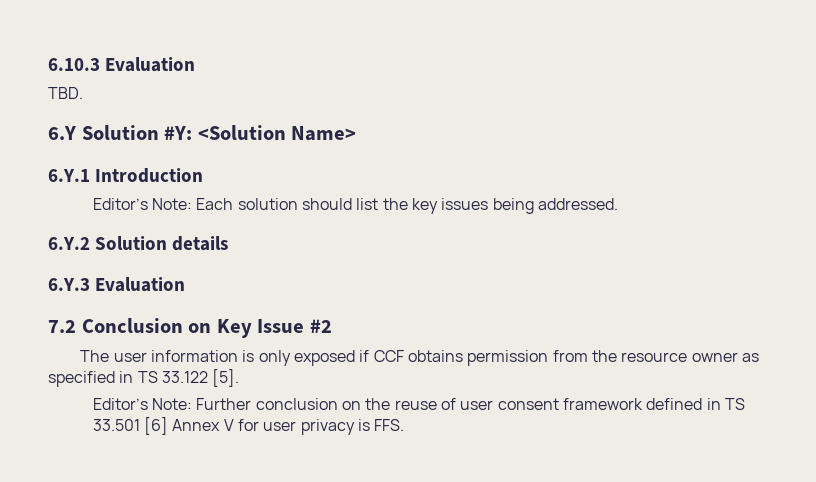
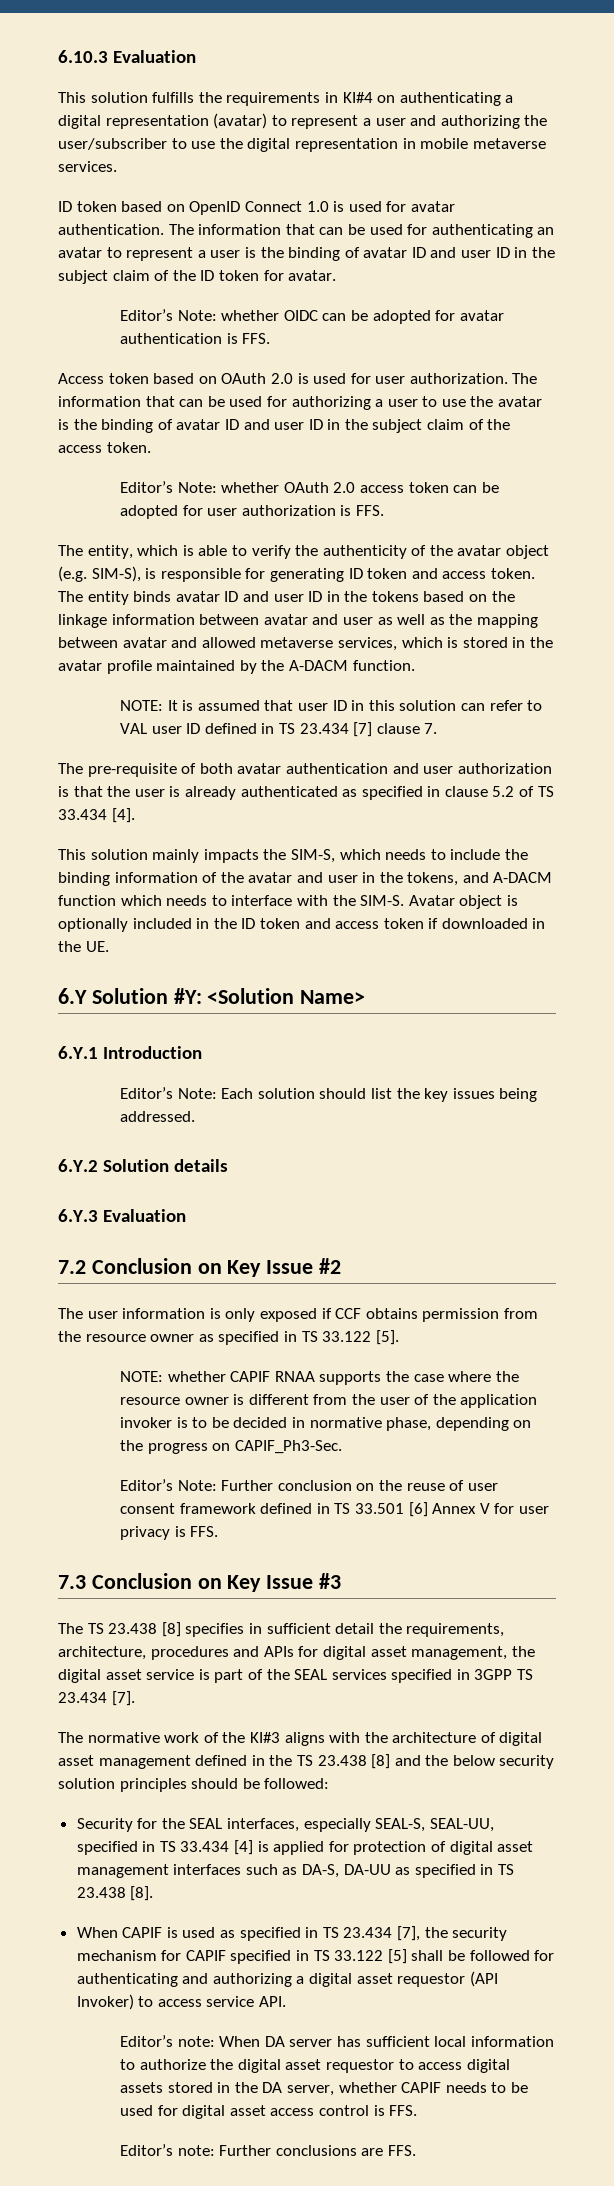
[48,87,83,99] TBD. -> [58,92,514,106] [58,113,548,129] [58,138,546,152] [58,161,117,172] [58,201,455,215] [58,224,555,238] [58,247,555,261] [58,270,337,284] [120,309,504,324] [120,333,271,344] [58,373,538,384] [58,396,543,410] [58,419,511,433] [58,442,151,453] [120,481,499,493] [120,505,384,519] [58,545,550,559] [58,566,535,582] [58,591,515,605] [58,614,538,628] [58,637,553,651] [58,660,415,674] [120,700,543,711] [120,722,438,737] [58,763,552,777] [58,786,554,800] [58,808,135,823] [58,849,528,863] [58,872,553,886] [58,895,518,909] [58,918,546,932] [58,941,109,952] This solution fulfills the requirements in KI#4 on authenticating a digital representation (avatar) to represent a user and authorizing the user/subscriber to use the digital representation in mobile metaverse services. // ID token based on OpenID Connect 1.0 is used for avatar authentication. The information that can be used for authenticating an avatar to represent a user is the binding of avatar ID and user ID in the subject claim of the ID token for avatar. // Editor’s Note: whether OIDC can be adopted for avatar authentication is FFS. // Access token based on OAuth 2.0 is used for user authorization. The information that can be used for authorizing a user to use the avatar is the binding of avatar ID and user ID in the subject claim of the access token. // Editor’s Note: whether OAuth 2.0 access token can be adopted for user authorization is FFS. // The entity, which is able to verify the authenticity of the avatar object (e.g. SIM-S), is responsible for generating ID token and access token. The entity binds avatar ID and user ID in the tokens based on the linkage information between avatar and user as well as the mapping between avatar and allowed metaverse services, which is stored in the avatar profile maintained by the A-DACM function. // NOTE: It is assumed that user ID in this solution can refer to VAL user ID defined in TS 23.434 [7] clause 7. // The pre-requisite of both avatar authentication and user authorization is that the user is already authenticated as specified in clause 5.2 of TS 33.434 [4]. // This solution mainly impacts the SIM-S, which needs to include the binding information of the avatar and user in the tokens, and A-DACM function which needs to interface with the SIM-S. Avatar object is optionally included in the ID token and access token if downloaded in the UE.
(240, 378) none -> [120,1371,519,1385] [120,1394,538,1408] [120,1417,532,1431] [120,1440,342,1454] // NOTE: whether CAPIF RNAA supports the case where the resource owner is different from the user of the application invoker is to be decided in normative phase, depending on the progress on CAPIF_Ph3-Sec.
(405, 425) none -> [58,1573,342,1592] [58,1622,505,1637] [58,1646,535,1660] [58,1669,534,1683] [58,1691,135,1706] [58,1732,543,1746] [58,1754,555,1769] [58,1778,330,1792] [76,1818,494,1832] [76,1840,534,1855] [76,1864,515,1878] [76,1886,154,1901] [76,1926,508,1941] [76,1949,555,1964] [76,1971,498,1987] [76,1994,287,2010] [120,2035,554,2047] [120,2059,510,2073] [120,2082,528,2096] [120,2105,418,2119] [120,2144,416,2156] // 7.3 Conclusion on Key Issue #3 // The TS 23.438 [8] specifies in sufficient detail the requirements, architecture, procedures and APIs for digital asset management, the digital asset service is part of the SEAL services specified in 3GPP TS 23.434 [7]. // The normative work of the KI#3 aligns with the architecture of digital asset management defined in the TS 23.438 [8] and the below security solution principles should be followed: // Security for the SEAL interfaces, especially SEAL-S, SEAL-UU, specified in TS 33.434 [4] is applied for protection of digital asset management interfaces such as DA-S, DA-UU as specified in TS 23.438 [8]. // When CAPIF is used as specified in TS 23.434 [7], the security mechanism for CAPIF specified in TS 33.122 [5] shall be followed for authenticating and authorizing a digital asset requestor (API Invoker) to access service API. // Editor’s note: When DA server has sufficient local information to authorize the digital asset requestor to access digital assets stored in the DA server, whether CAPIF needs to be used for digital asset access control is FFS. // Editor’s note: Further conclusions are FFS.

